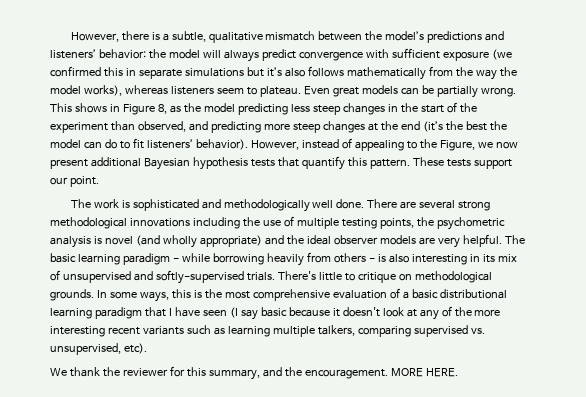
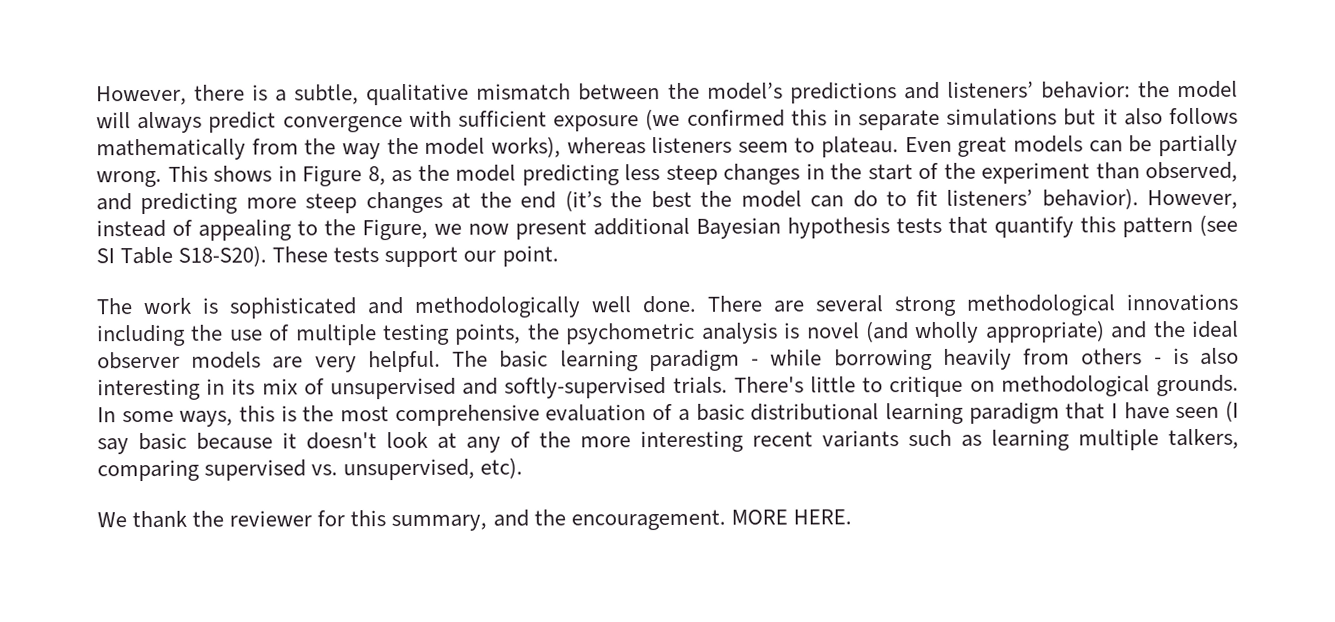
[266,67,282,77] it’s -> [1102,108,1118,125] it
[369,159,410,169] pattern. -> [1122,214,1238,238] [96,245,268,267] pattern (see SI Table S18-S20).

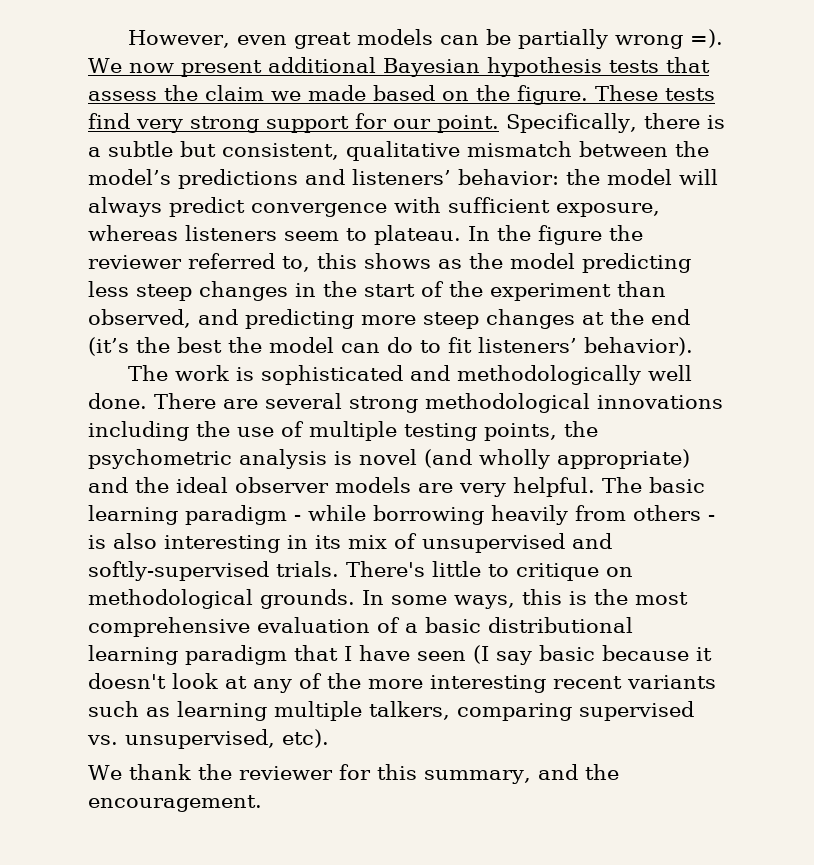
[96,84,360,106] However, there is a subtle, -> [128,29,724,49] [88,57,710,77] [88,85,715,105] [88,113,725,133] [88,141,339,160] However, even great models can be partially wrong =). We now present additional Bayesian hypothesis tests that assess the claim we made based on the figure. These tests find very strong support for our point. Specifically, there is a subtle but consistent,
[553,107,1238,132] [96,136,561,161] exposure (we confirmed this in separate simulations but it also follows mathematically from the way the model works), -> [556,203,660,217] exposure,
[904,134,1238,157] [96,165,386,188] Even great models can be partially wrong. This shows in Figure 8, -> [468,225,643,245] [88,253,431,272] In the figure the reviewer referred to, this shows
[1147,189,1239,210] [96,214,1238,241] [96,245,559,268] However, instead of appealing to the Figure, we now present additional Bayesian hypothesis tests that quantify this pattern (see SI Table S18-S20). These tests support our point. -> (693, 346) none
[730,509,852,525] MORE HERE. -> (262, 803) none

